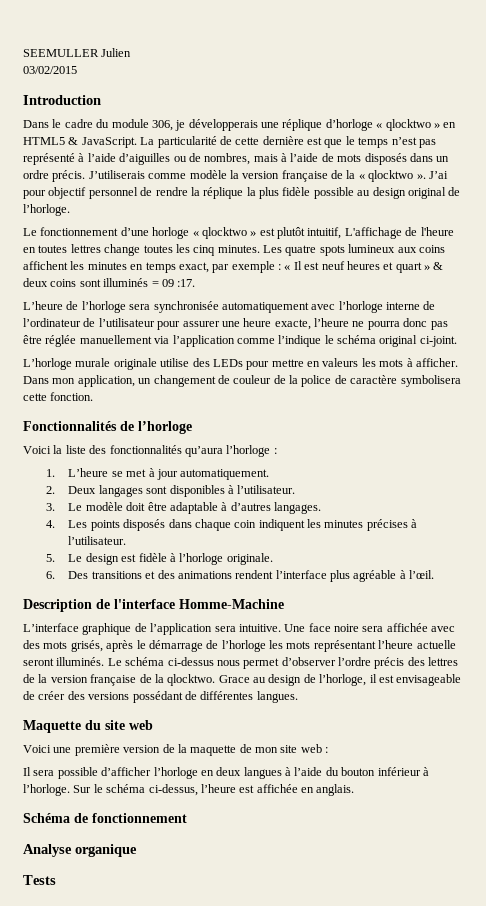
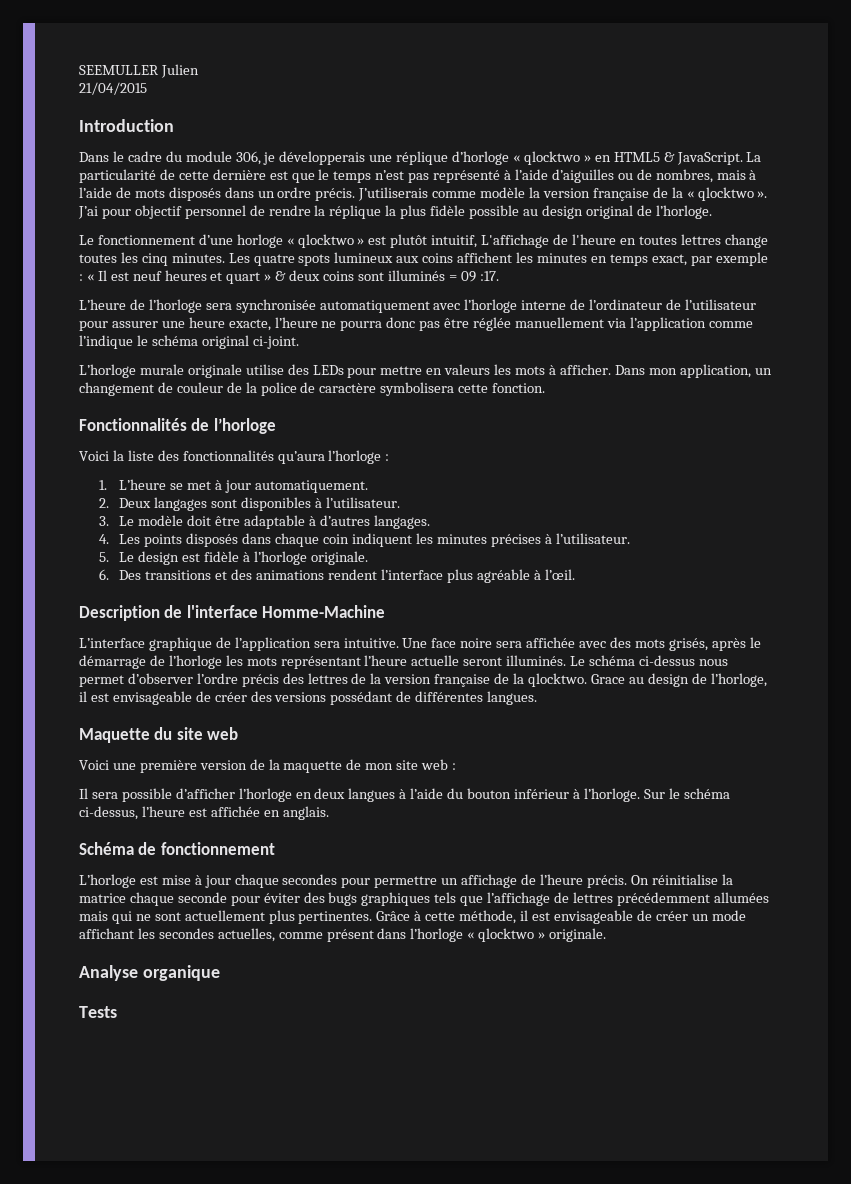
[23,66,77,74] 03/02/2015 -> [79,82,147,95] 21/04/2015
(187, 818) none -> [79,874,733,888] [79,892,769,906] [79,910,746,924] [79,928,607,942] // L’horloge est mise à jour chaque secondes pour permettre un affichage de l’heure précis. On réinitialise la matrice chaque seconde pour éviter des bugs graphiques tels que l’affichage de lettres précédemment allumées mais qui ne sont actuellement plus pertinentes. Grâce à cette méthode, il est envisageable de créer un mode affichant les secondes actuelles, comme présent dans l’horloge « qlocktwo » originale.

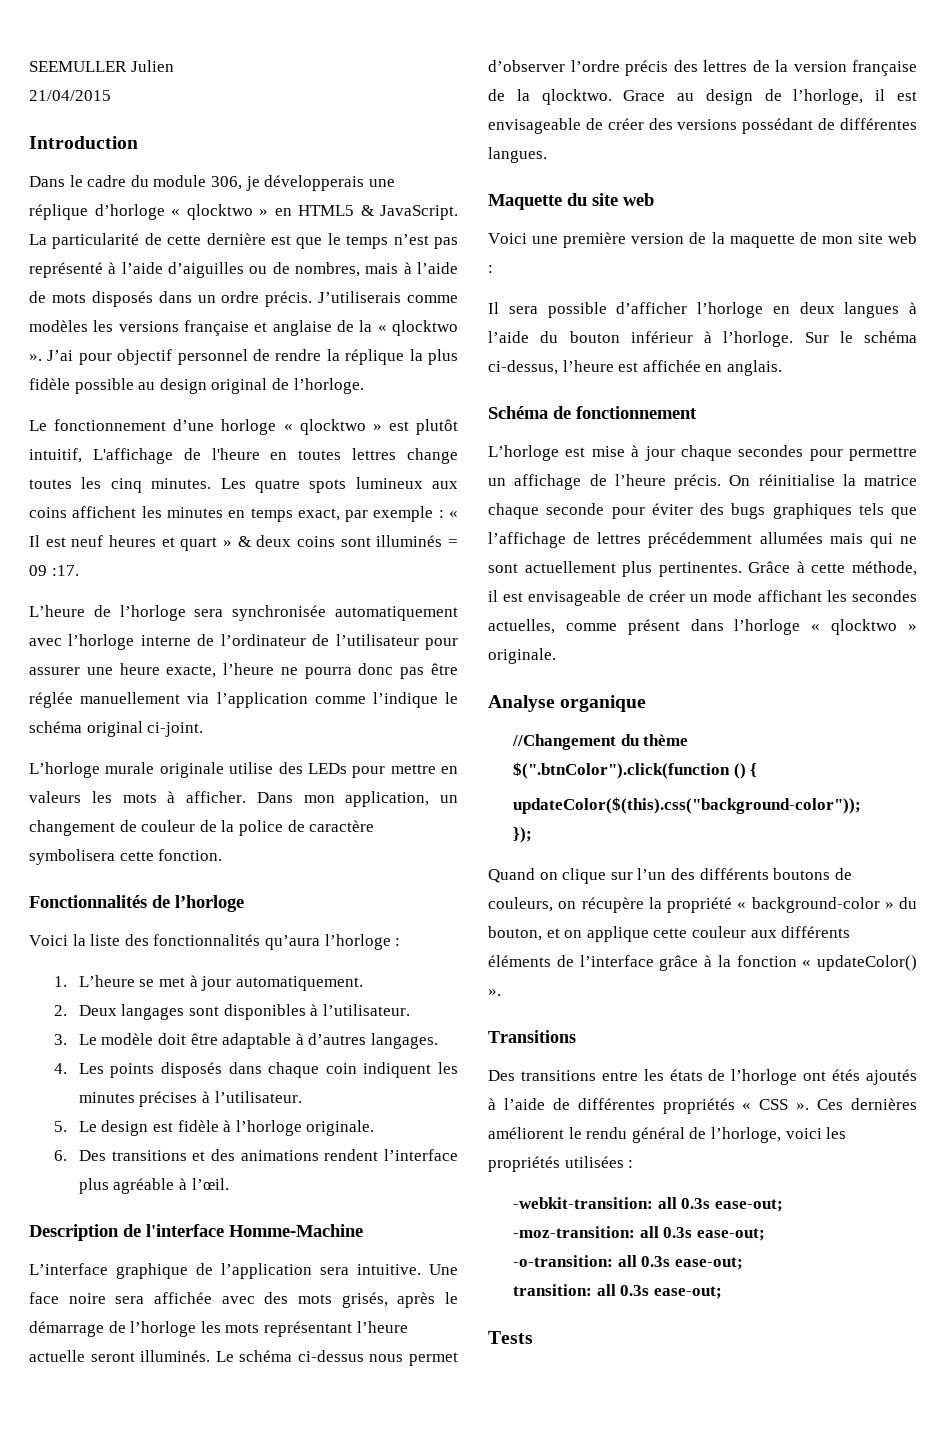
[480,187,649,201] modèle la version française -> [29,320,332,336] modèles les versions française et anglaise
(220, 973) none -> [511,734,689,750] [512,762,758,779] [512,797,861,814] [512,827,532,843] [488,868,852,884] [488,897,917,913] [488,926,851,942] [488,955,917,971] [488,989,501,996] [488,1030,576,1043] [488,1069,917,1085] [488,1098,918,1114] [488,1127,847,1143] [488,1156,634,1172] [512,1197,783,1212] [512,1226,765,1241] [512,1255,743,1270] [512,1284,722,1299] // //Changement du thème // $(".btnColor").click(function () { // updateColor($(this).css("background-color")); // }); // Quand on clique sur l’un des différents boutons de couleurs, on récupère la propriété « background-color » du bouton, et on applique cette couleur aux différents éléments de l’interface grâce à la fonction « updateColor() ». // Transitions // Des transitions entre les états de l’horloge ont étés ajoutés à l’aide de différentes propriétés « CSS ». Ces dernières améliorent le rendu général de l’horloge, voici les propriétés utilisées : // -webkit-transition: all 0.3s ease-out; // -moz-transition: all 0.3s ease-out; // -o-transition: all 0.3s ease-out; // transition: all 0.3s ease-out;

